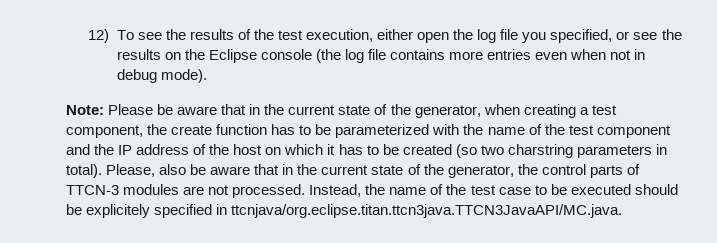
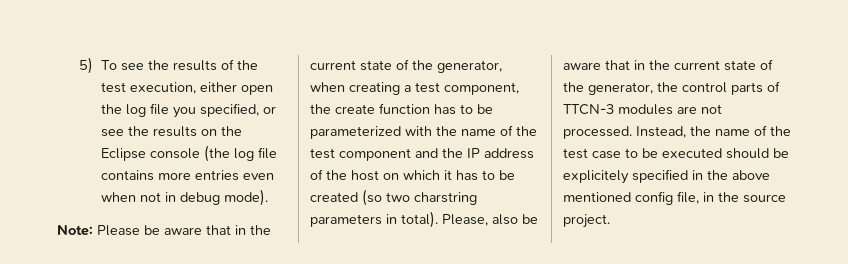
[88,29,110,43] 12) -> [79,57,94,74] 5)
[231,204,623,218] ttcnjava/org.eclipse.titan.ttcn3java.TTCN3JavaAPI/MC.java. -> [707,170,770,180] [563,191,786,205] [563,214,610,228] the above mentioned config file, in the source project.

